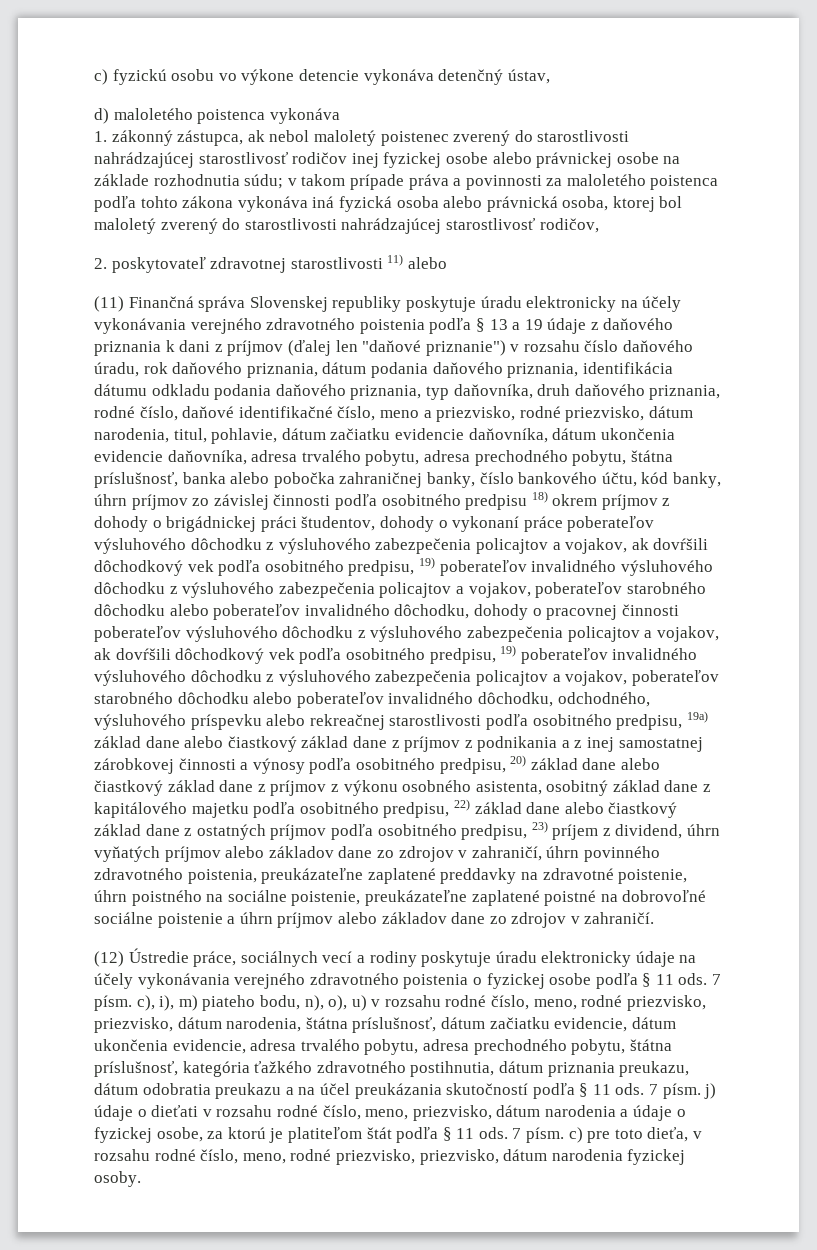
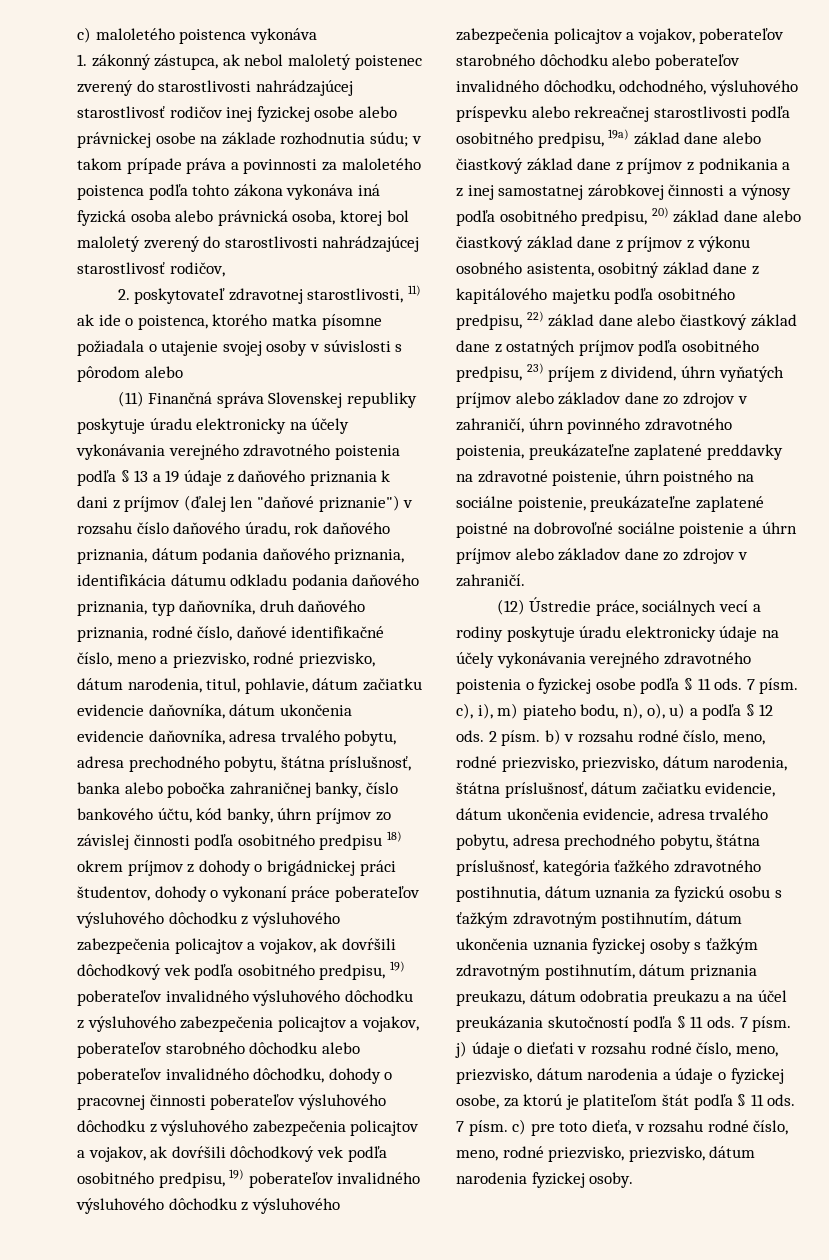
[94,69,550,85] [94,108,109,124] c) fyzickú osobu vo výkone detencie vykonáva detenčný ústav, // d) -> [77,27,91,43] c)
[290,254,404,269] starostlivosti 11) -> [307,285,422,303] [77,314,382,330] [77,340,403,356] [77,366,140,382] starostlivosti, 11) ak ide o poistenca, ktorého matka písomne požiadala o utajenie svojej osoby v súvislosti s pôrodom
(367, 1003) none -> [689,704,774,720] [456,729,561,746] a podľa § 12 ods. 2 písm. b)
(543, 1067) none -> [595,886,782,902] [456,912,742,928] [456,938,758,954] [456,964,686,980] uznania za fyzickú osobu s ťažkým zdravotným postihnutím, dátum ukončenia uznania fyzickej osoby s ťažkým zdravotným postihnutím, dátum

